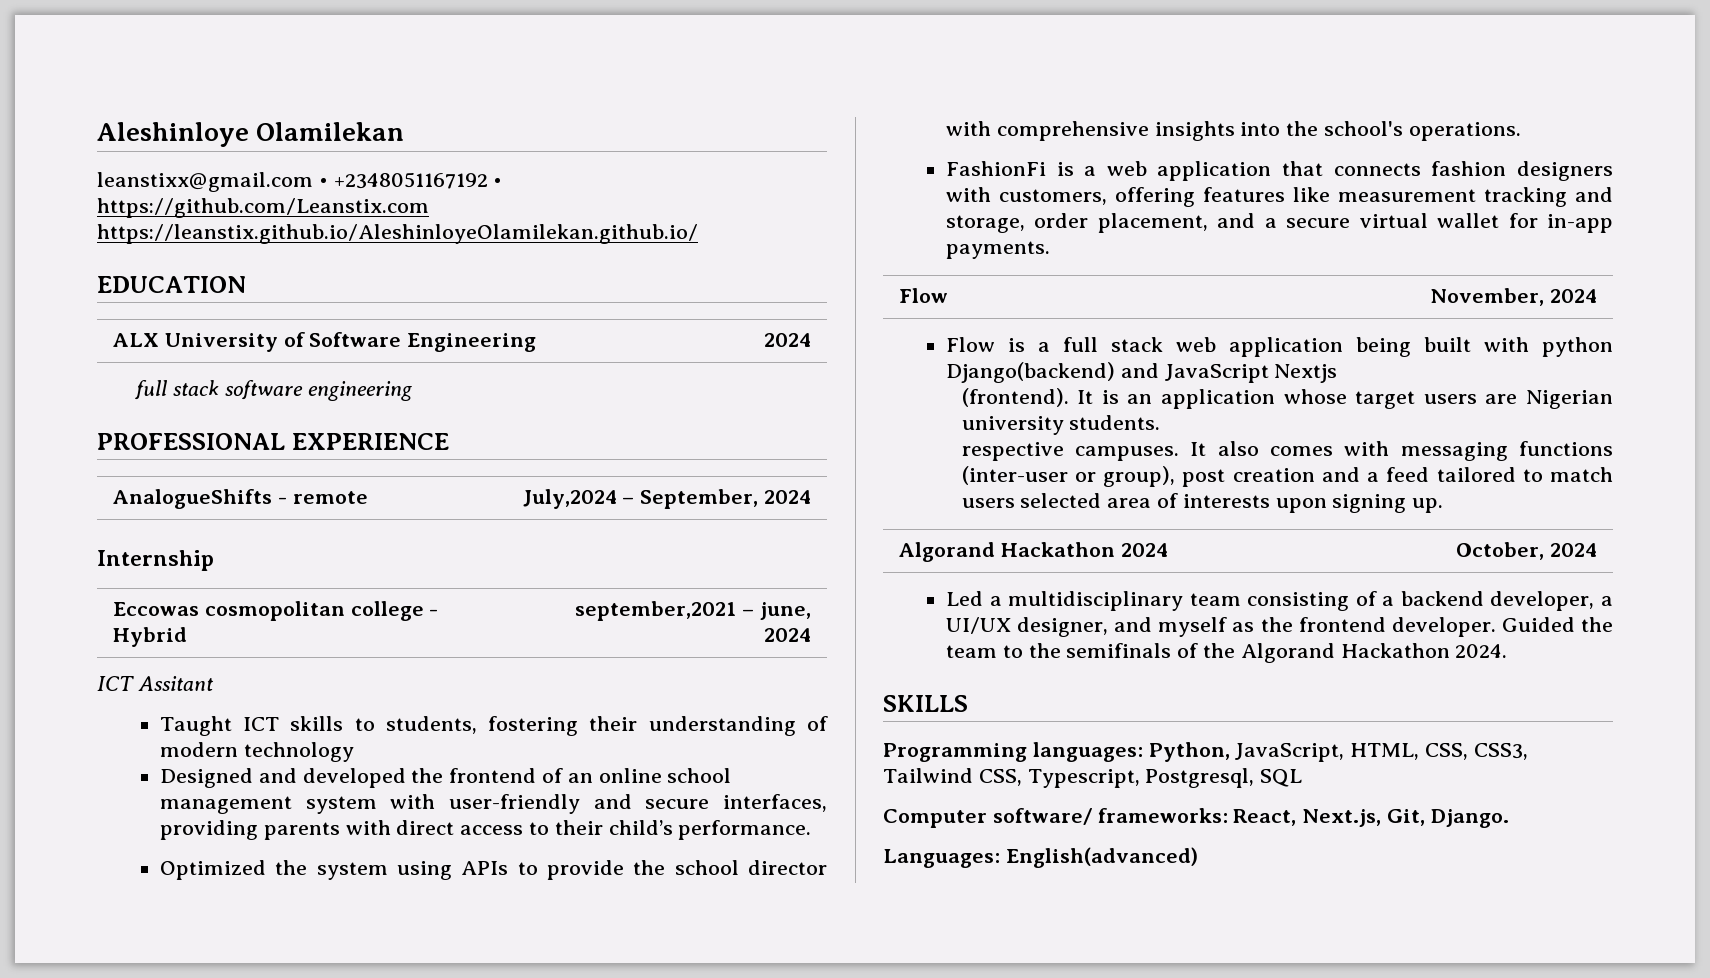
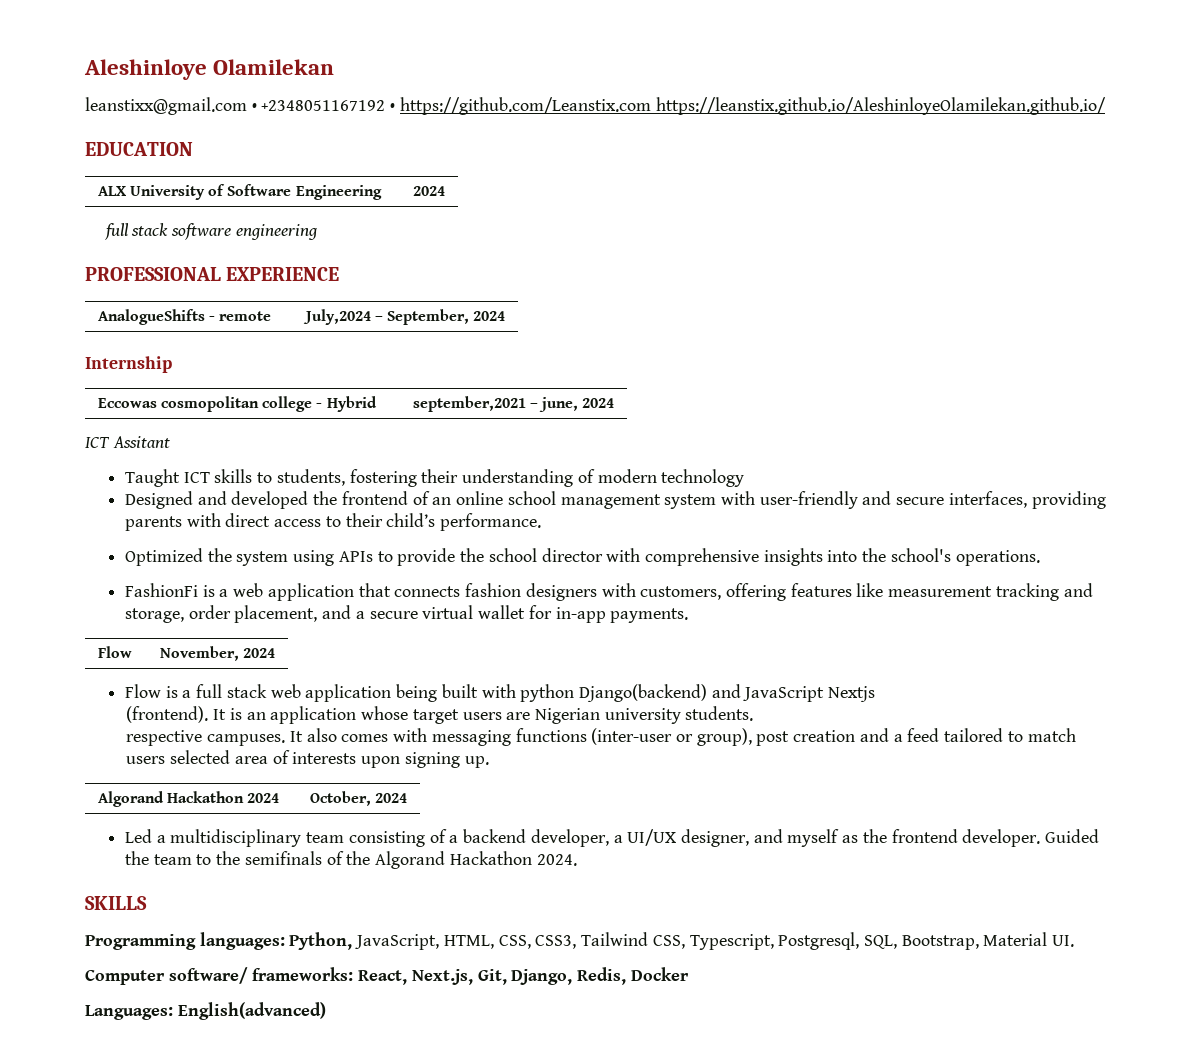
[1260,769,1303,787] SQL -> [863,932,1075,950] SQL, Bootstrap, Material UI.
[1430,809,1509,828] Django. -> [511,967,689,985] Django, Redis, Docker

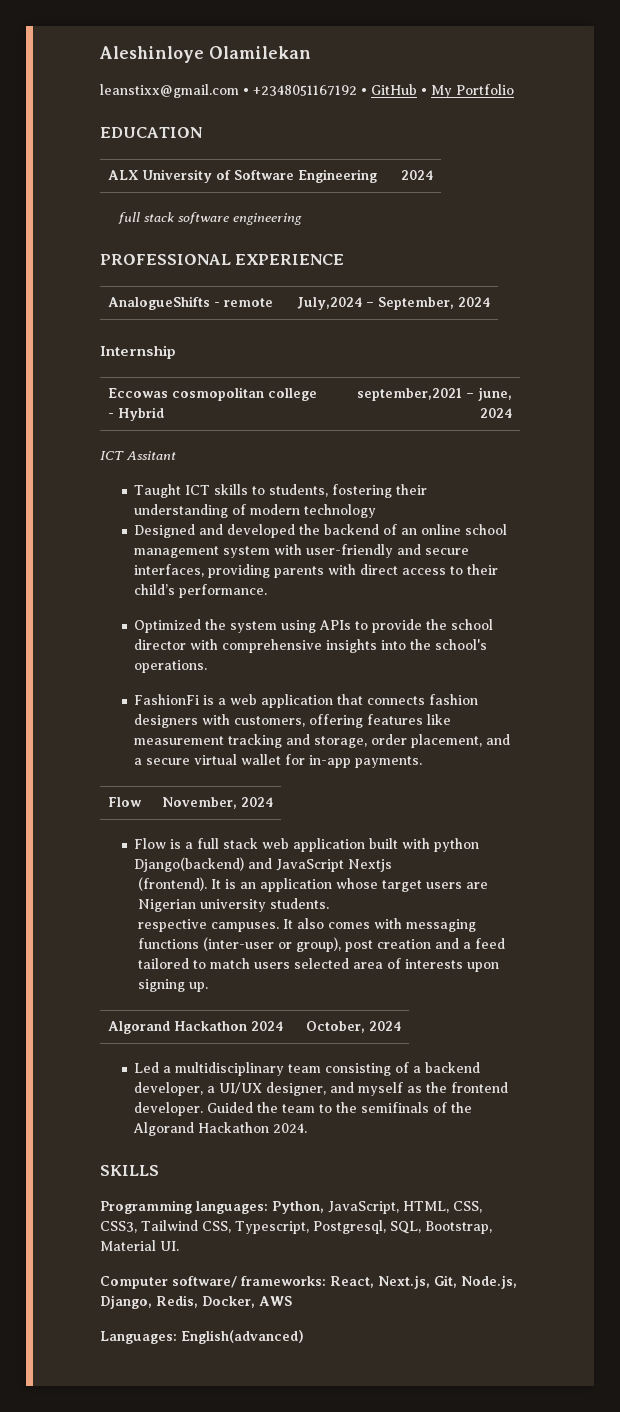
[399,97,1106,115] https://github.com/Leanstix.com https://leanstix.github.io/AleshinloyeOlamilekan.github.io/ -> [371,84,514,98] GitHub • My Portfolio
[341,491,408,505] frontend -> [324,524,380,535] backend
[396,684,438,702] being -> (366, 845) none
(507, 977) none -> [461,1275,517,1289] Node.js,
[630,967,689,981] Docker -> [202,1296,292,1308] Docker, AWS

